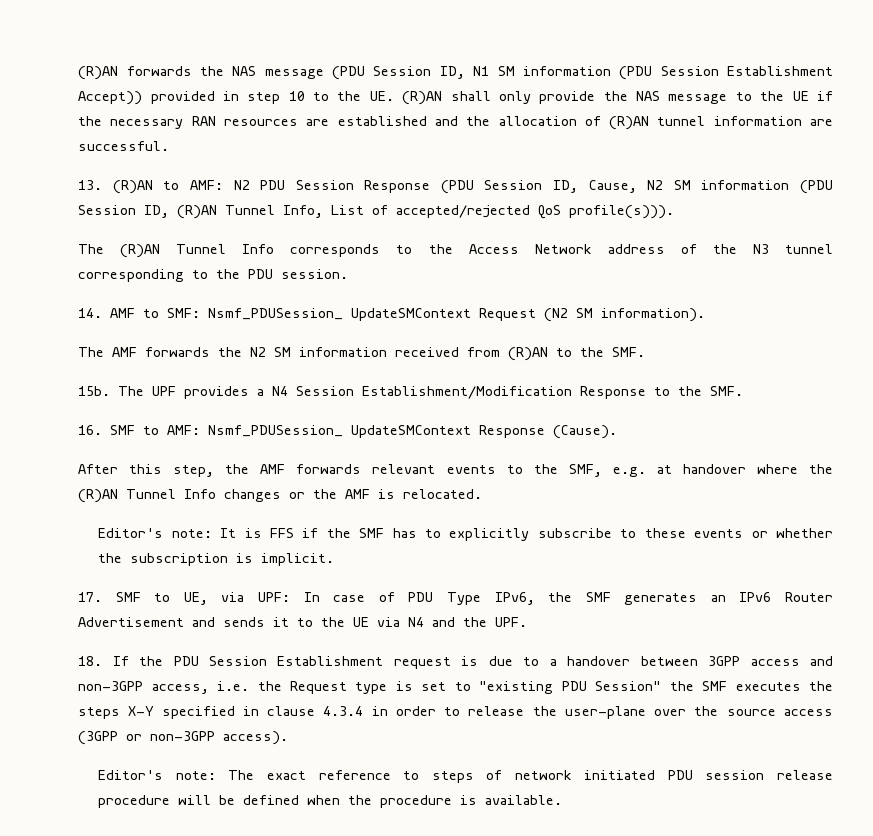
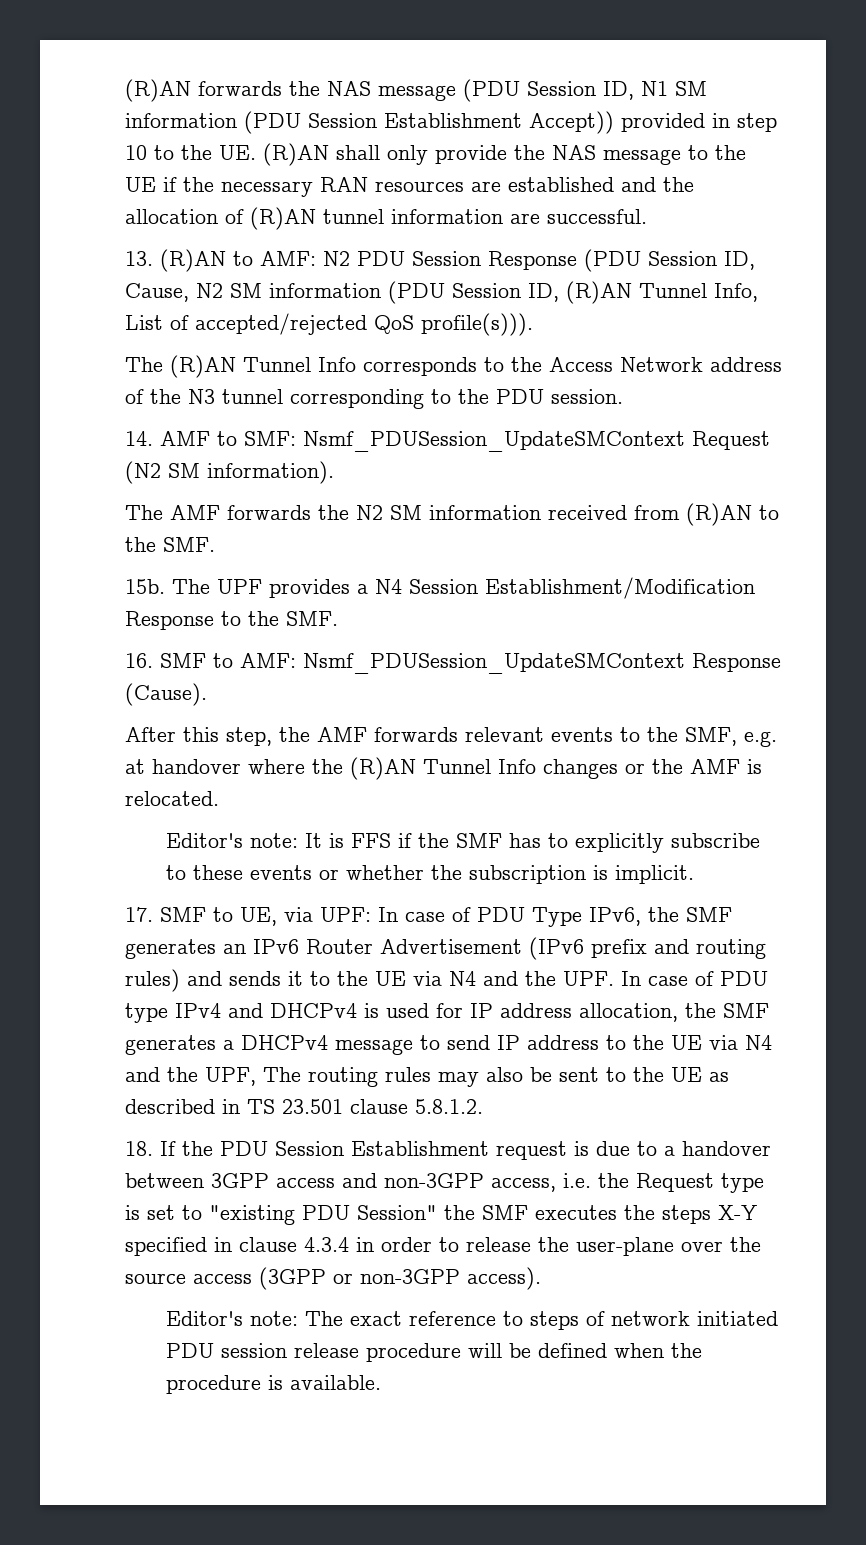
[208,308,472,321] Nsmf_PDUSession_ UpdateSMContext -> [302,431,685,452] Nsmf_PDUSession_UpdateSMContext
[208,425,472,438] Nsmf_PDUSession_ UpdateSMContext -> [302,653,685,674] Nsmf_PDUSession_UpdateSMContext
(185, 622) none -> [528,937,766,960] [124,969,180,992] (IPv6 prefix and routing rules)
(528, 622) none -> [620,971,768,986] [124,1003,769,1023] [124,1035,772,1055] [124,1067,729,1087] [124,1099,483,1114] In case of PDU type IPv4 and DHCPv4 is used for IP address allocation, the SMF generates a DHCPv4 message to send IP address to the UE via N4 and the UPF, The routing rules may also be sent to the UE as described in TS 23.501 clause 5.8.1.2.

